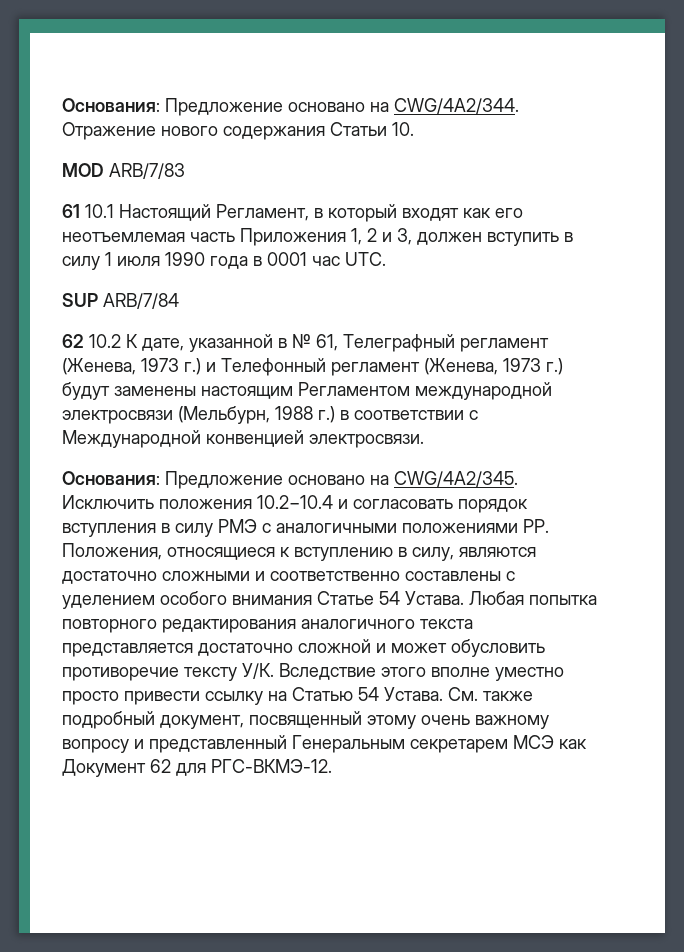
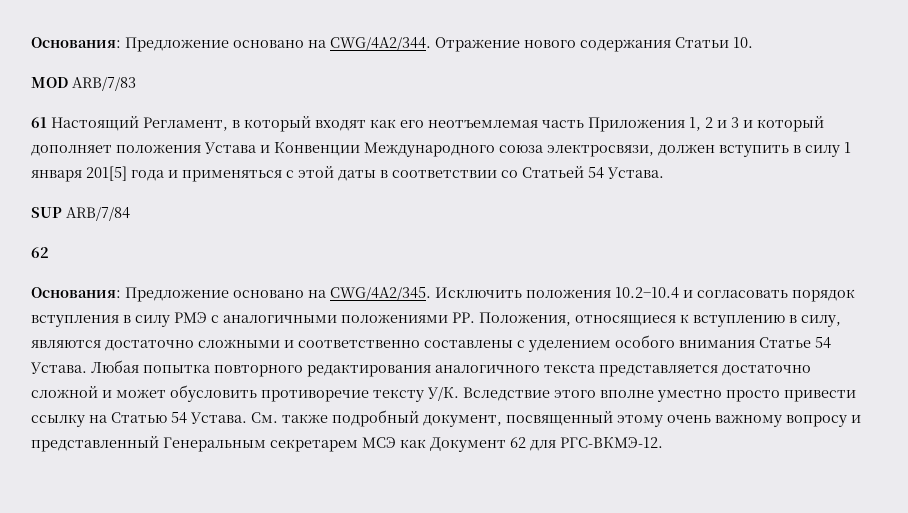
[85,204,114,218] 10.1 -> (47, 122) none
[397,228,412,245] 3, -> [731,116,824,132] [31,142,654,157] 3 и который дополняет положения Устава и Конвенции Международного союза электросвязи,
[117,252,386,269] [62,293,179,309] [62,334,549,352] [62,358,563,376] [62,382,552,400] [62,406,478,424] [62,430,424,448] июля 1990 года в 0001 час UTC. // SUP ARB/7/84 // 62 10.2 К дате, указанной в № 61, Телеграфный регламент (Женева, 1973 г.) и Телефонный регламент (Женева, 1973 г.) будут заменены настоящим Регламентом международной электросвязи (Мельбурн, 1988 г.) в соответствии с Международной конвенцией электросвязи. -> [31,166,664,182] [31,207,130,221] [31,247,49,258] января 201[5] года и применяться с этой даты в соответствии со Статьей 54 Устава. // SUP ARB/7/84 // 62

